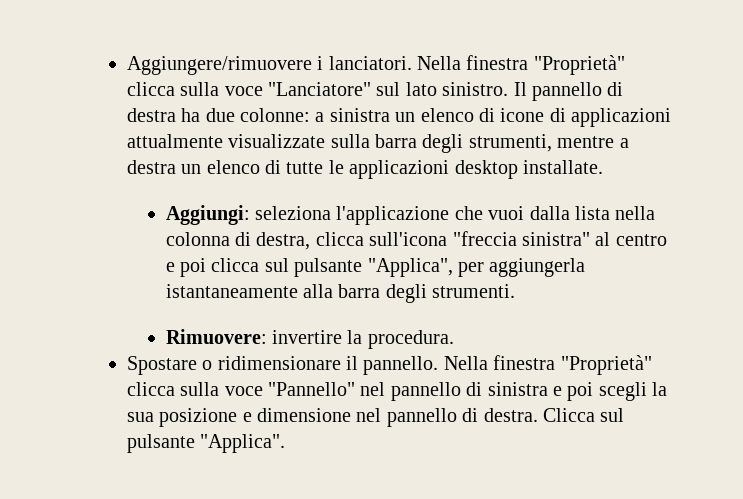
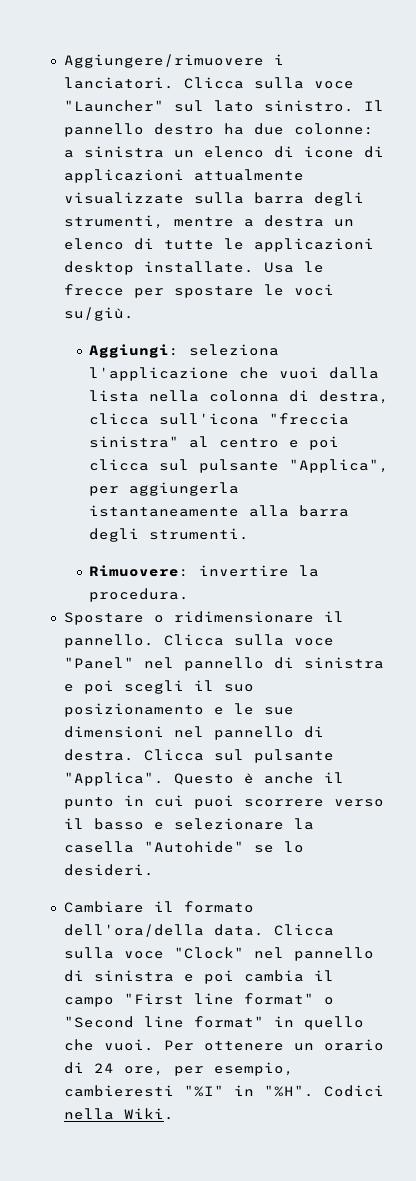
[416,55,625,75] [126,82,371,96] Nella finestra "Proprietà" clicca sulla voce "Lanciatore" -> [183,77,354,89] [63,100,164,112] Clicca sulla voce "Launcher"
[607,82,624,96] [126,108,176,122] di destra -> [153,123,214,135] destro
(603, 167) none -> [263,261,324,273] [63,284,334,298] [63,307,134,321] Usa le frecce per spostare le voci su/giù.
[443,355,652,375] [126,382,355,396] Nella finestra "Proprietà" clicca sulla voce "Pannello" -> [163,634,334,646] [63,657,134,669] Clicca sulla voce "Panel"
[652,382,668,396] [126,408,351,427] la sua posizione e dimensione -> [193,680,254,692] [63,703,294,717] [63,726,164,738] il suo posizionamento e le sue dimensioni
(286, 443) none -> [173,772,344,785] [63,795,384,809] [63,818,314,830] [63,841,304,853] [63,864,154,876] [63,901,254,913] [63,924,334,937] [63,947,374,961] [63,970,334,984] [63,993,334,1007] [63,1016,364,1030] [63,1039,384,1051] [63,1062,294,1076] [63,1085,384,1097] [63,1108,174,1120] Questo è anche il punto in cui puoi scorrere verso il basso e selezionare la casella "Autohide" se lo desideri. // Cambiare il formato dell'ora/della data. Clicca sulla voce "Clock" nel pannello di sinistra e poi cambia il campo "First line format" o "Second line format" in quello che vuoi. Per ottenere un orario di 24 ore, per esempio, cambieresti "%I" in "%H". Codici nella Wiki.

